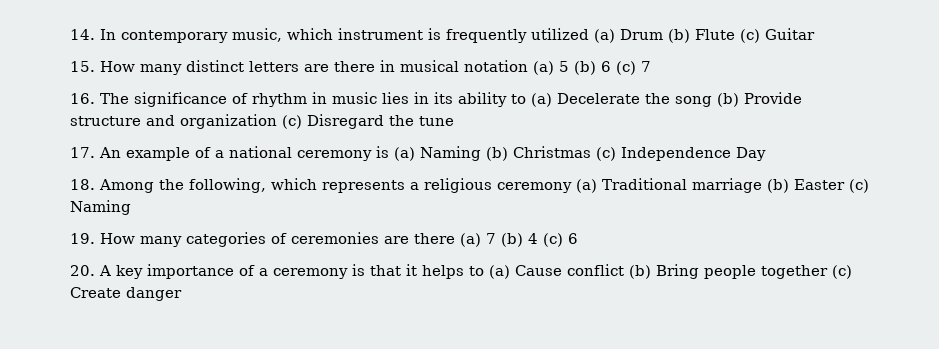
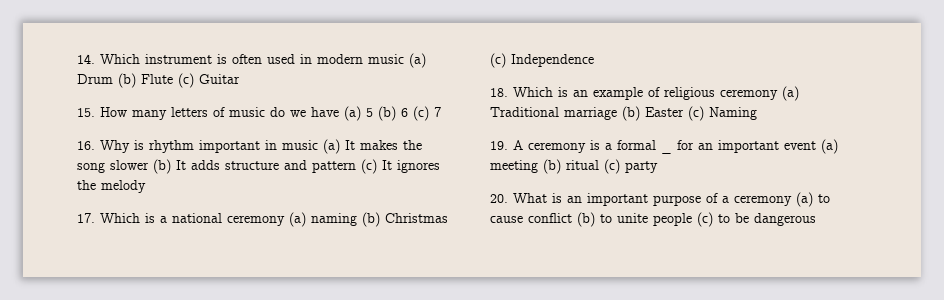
[100,28,589,43] In contemporary music, which instrument is frequently utilized -> [100,54,404,64] Which instrument is often used in modern music
[186,60,528,72] distinct letters are there in musical notation -> [171,107,339,117] letters of music do we have
[100,92,802,107] [70,114,454,129] [70,146,481,161] The significance of rhythm in music lies in its ability to (a) Decelerate the song (b) Provide structure and organization (c) Disregard the tune // 17. An example of a national ceremony is (a) Naming -> [100,139,422,154] [77,159,440,174] [77,180,146,193] [77,212,357,227] Why is rhythm important in music (a) It makes the song slower (b) It adds structure and pattern (c) It ignores the melody // 17. Which is a national ceremony (a) naming
[736,147,766,161] Day -> (594, 60) none
[99,178,419,193] Among the following, which represents a -> [513,87,660,100] Which is an example of
[100,232,578,247] [70,264,852,279] [70,287,182,301] How many categories of ceremonies are there (a) 7 (b) 4 (c) 6 // 20. A key importance of a ceremony is that it helps to (a) Cause conflict (b) Bring people together (c) Create danger -> [513,140,656,153] [661,150,672,154] [677,139,838,154] [490,159,658,174] [490,192,830,207] [490,212,816,227] A ceremony is a formal _ for an important event (a) meeting (b) ritual (c) party // 20. What is an important purpose of a ceremony (a) to cause conflict (b) to unite people (c) to be dangerous

